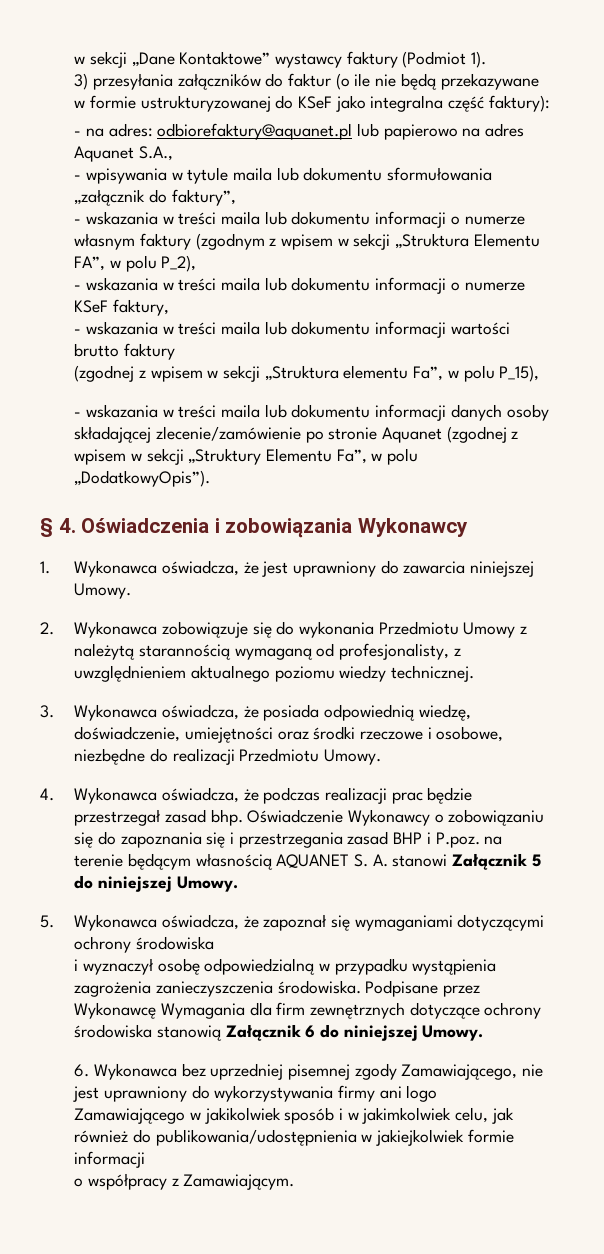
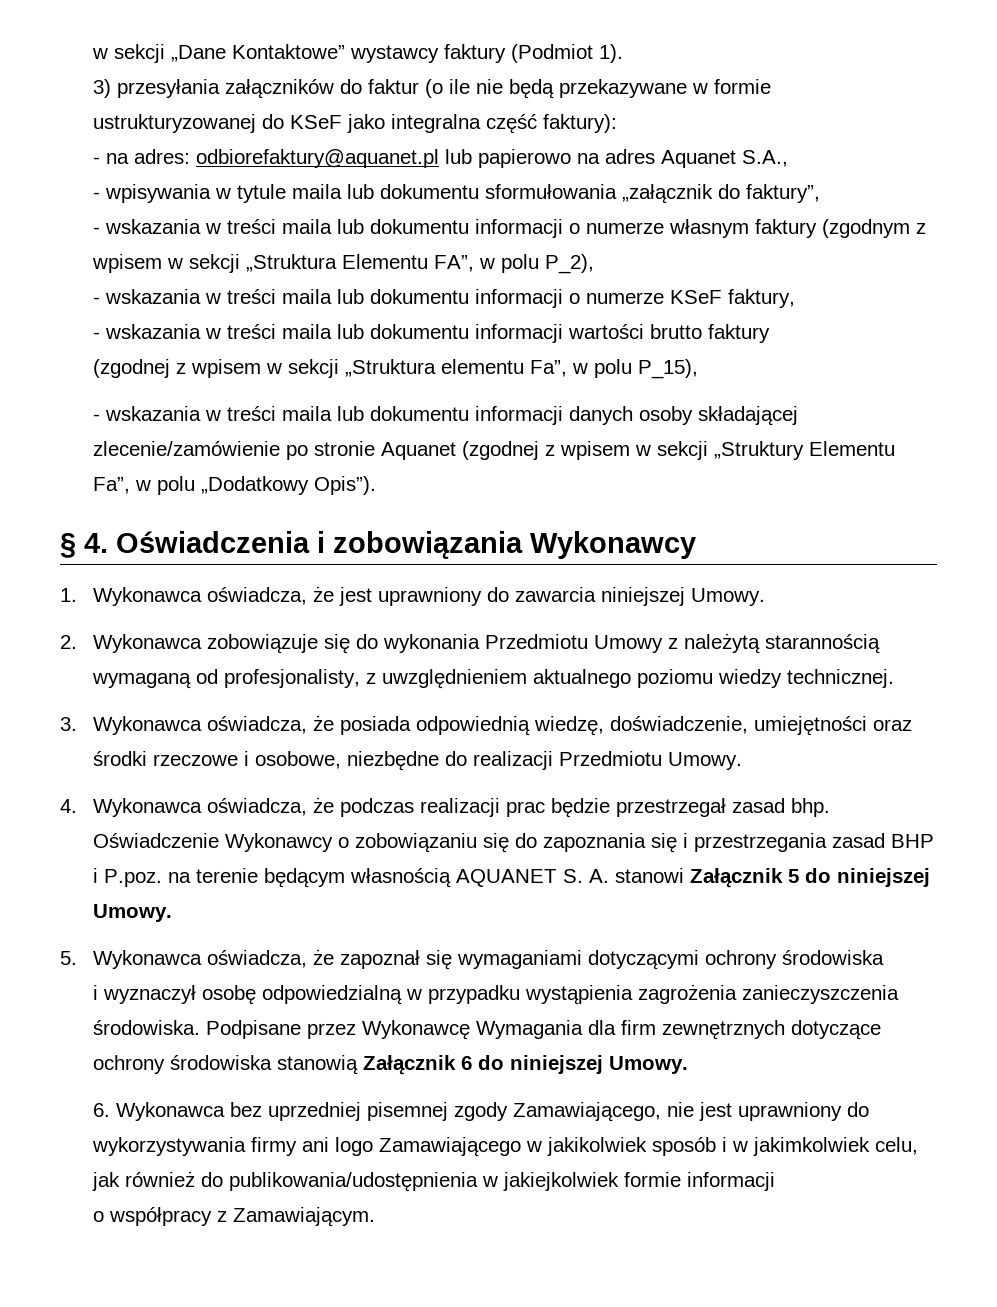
[74,470,211,487] „DodatkowyOpis”). -> [200,476,376,495] „Dodatkowy Opis”).

